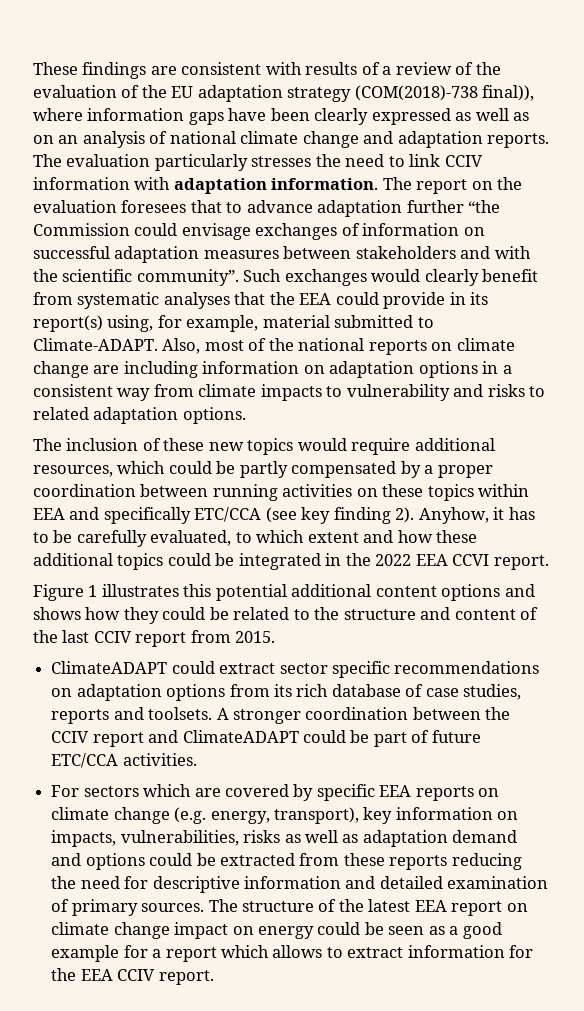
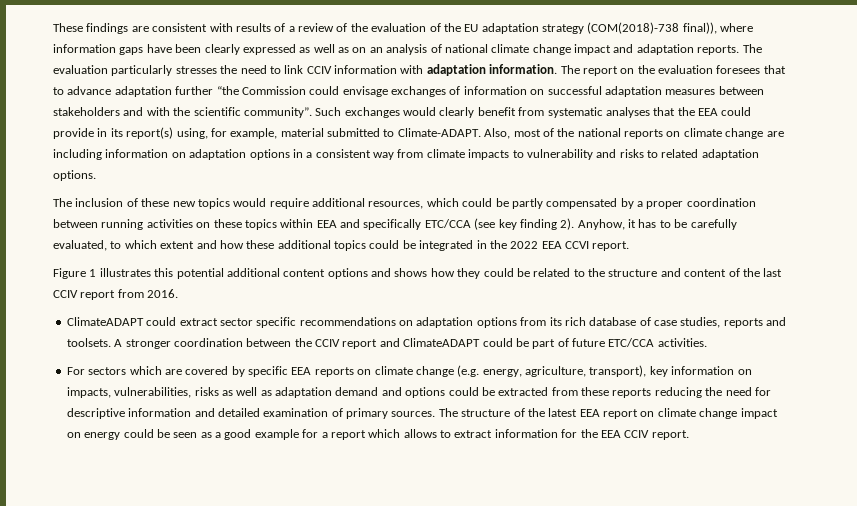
(359, 139) none -> [574,44,611,55] impact
[235,631,276,643] 2015. -> [147,289,179,298] 2016.
(270, 817) none -> [525,366,586,377] agriculture,

